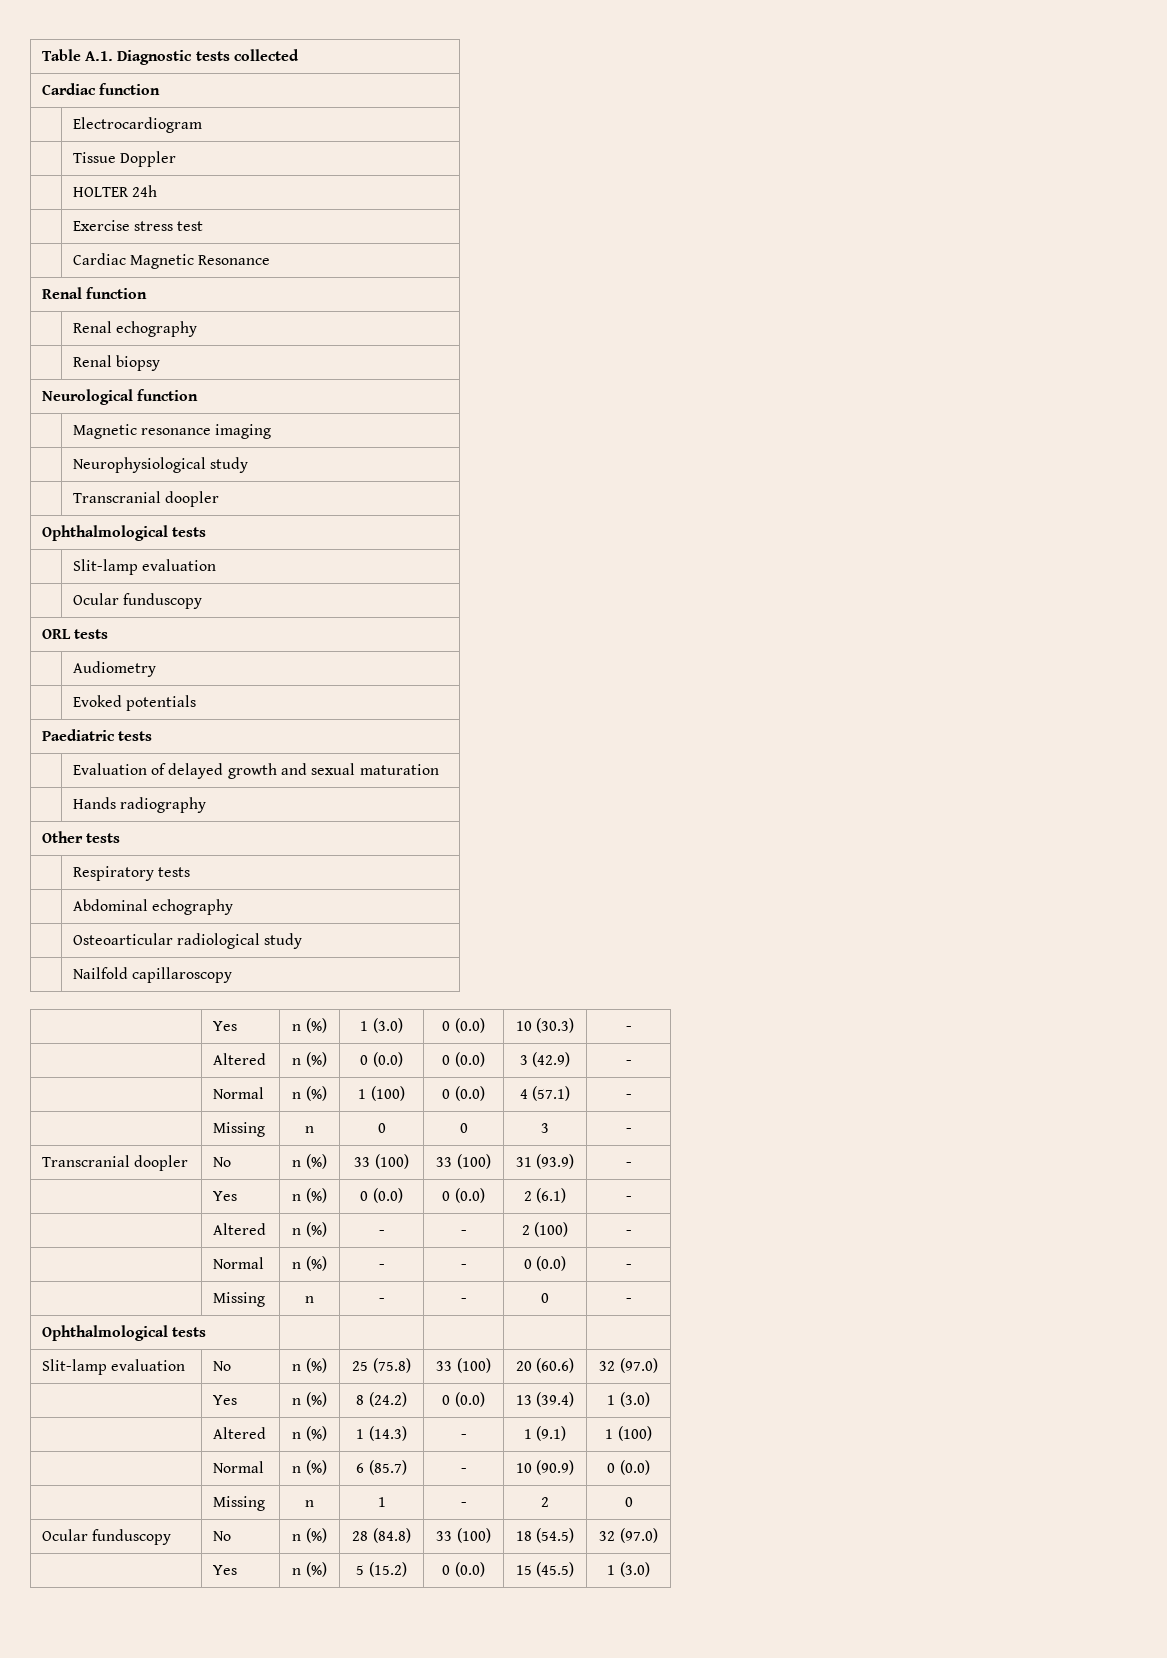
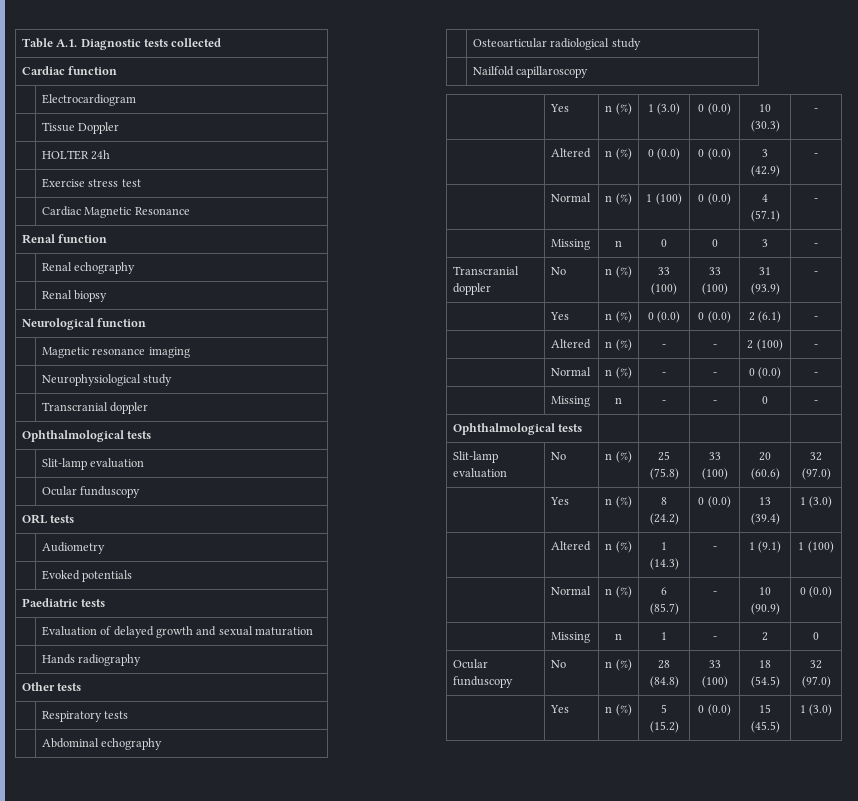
[164,491,219,507] doopler -> [110,402,149,414] doppler
[133,1155,188,1171] doopler -> [452,283,491,295] doppler

